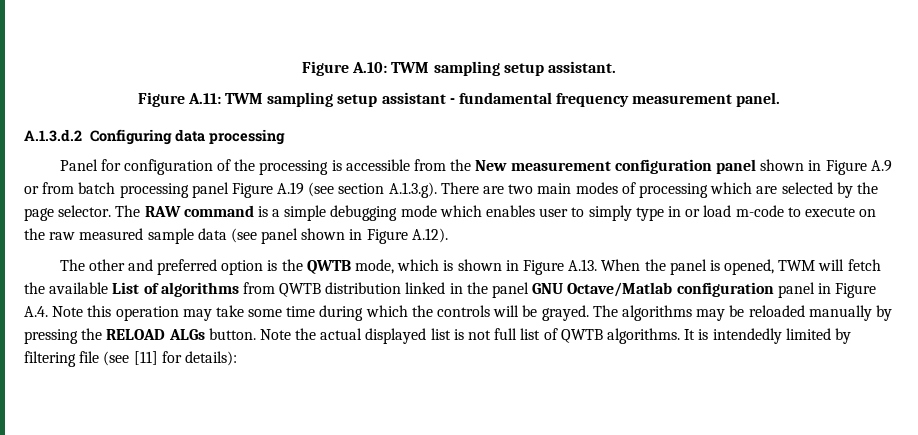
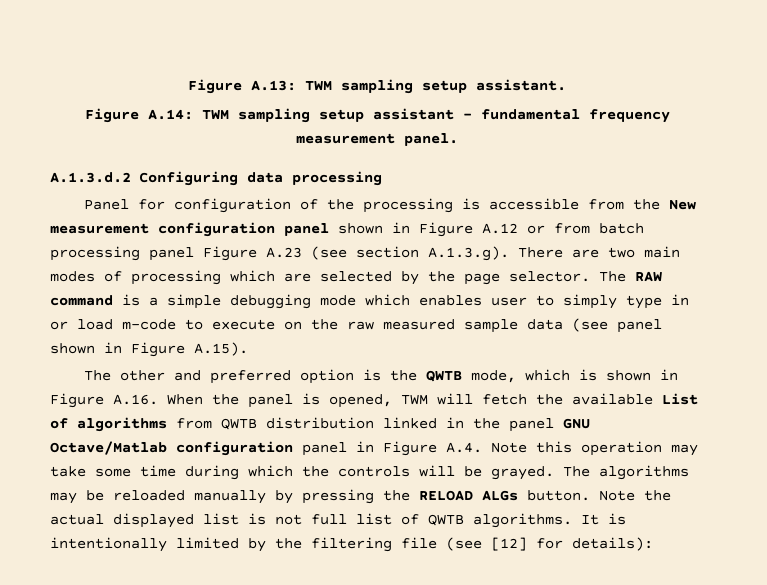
[302,61,388,76] Figure A.10: -> [188,79,296,94] Figure A.13:
[187,93,221,104] A.11: -> [147,109,193,120] A.14:
[870,160,892,172] A.9 -> [482,223,518,234] A.12
[277,182,305,195] A.19 -> [266,247,302,258] A.23
[411,228,448,243] A.12). -> [194,342,248,356] A.15).
[568,259,598,271] A.13. -> [113,394,158,405] A.16.
[712,328,782,344] intendedly -> [50,537,167,552] intentionally
(851, 336) none -> [275,538,302,549] the
[133,351,158,365] [11] -> [491,537,527,551] [12]

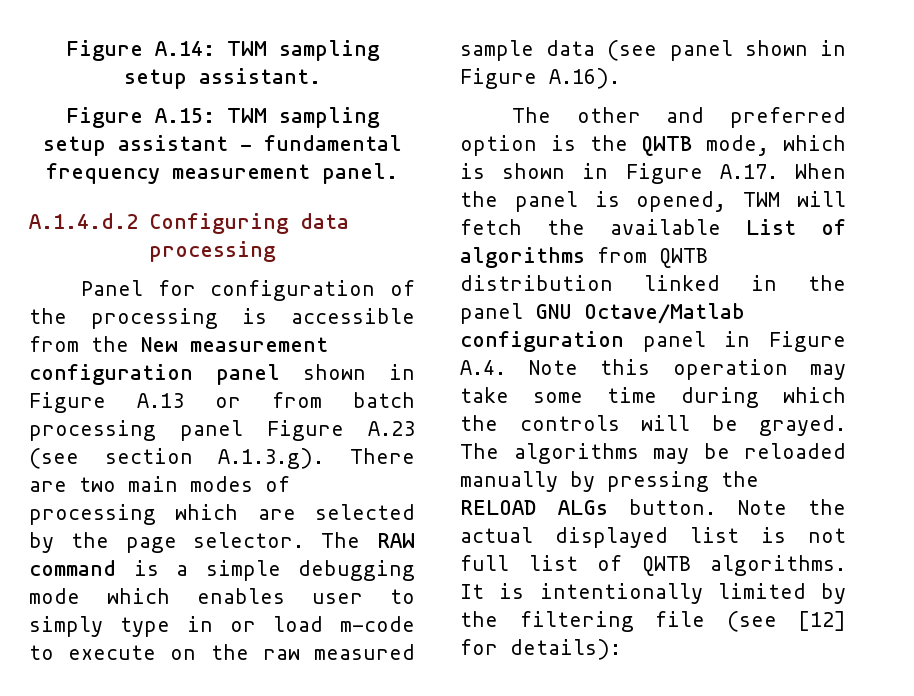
[188,79,296,94] Figure A.13: -> [65,40,215,61] Figure A.14:
[147,109,193,120] A.14: -> [154,108,215,123] A.15:
[50,172,131,183] A.1.3.d.2 -> [29,213,138,229] A.1.4.d.2
[482,223,518,234] A.12 -> [137,393,184,408] A.13
[194,342,248,356] A.15). -> [549,68,620,89] A.16).
[113,394,158,405] A.16. -> [719,164,778,179] A.17.

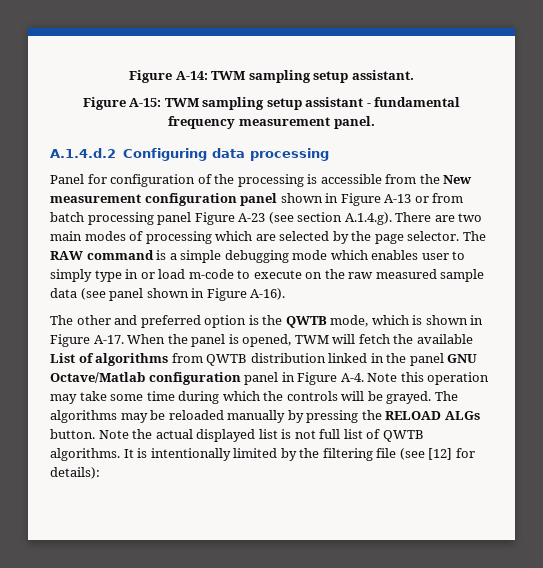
[65,40,215,61] Figure A.14: -> [129,70,208,83] Figure A-14:
[154,108,215,123] A.15: -> [129,98,162,107] A-15:
[137,393,184,408] A.13 -> [384,194,412,203] A-13
[368,421,415,436] A.23 -> [238,213,266,222] A-23
[218,448,325,469] A.1.3.g). -> [344,212,392,225] A.1.4.g).
[549,68,620,89] A.16). -> [250,288,286,300] A-16).
[719,164,778,179] A.17. -> [93,335,124,344] A-17.
[460,360,506,375] A.4. -> [340,373,364,382] A-4.

